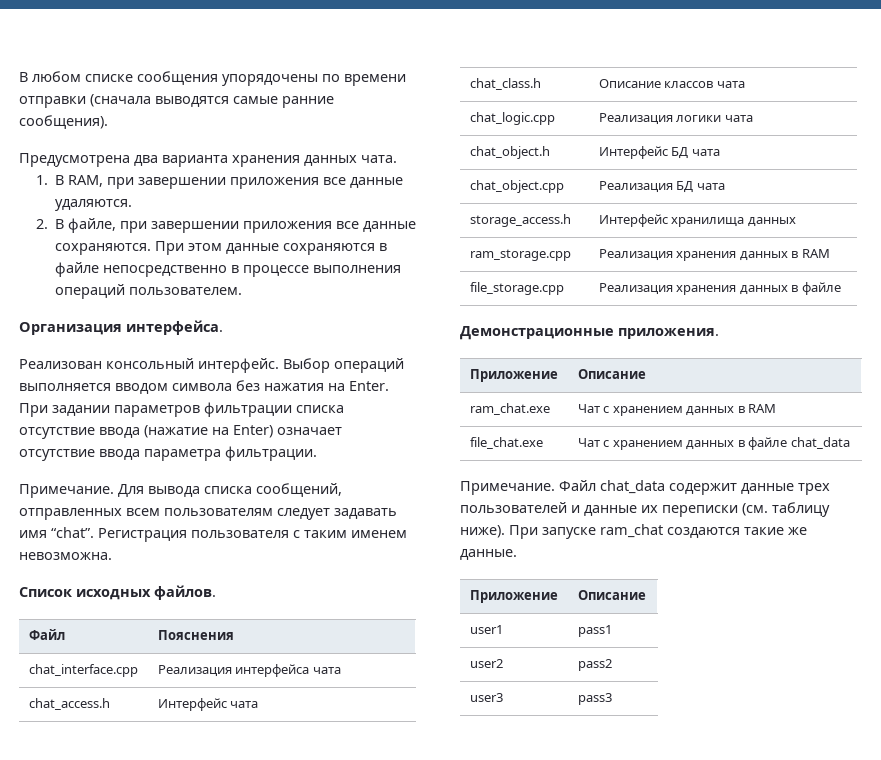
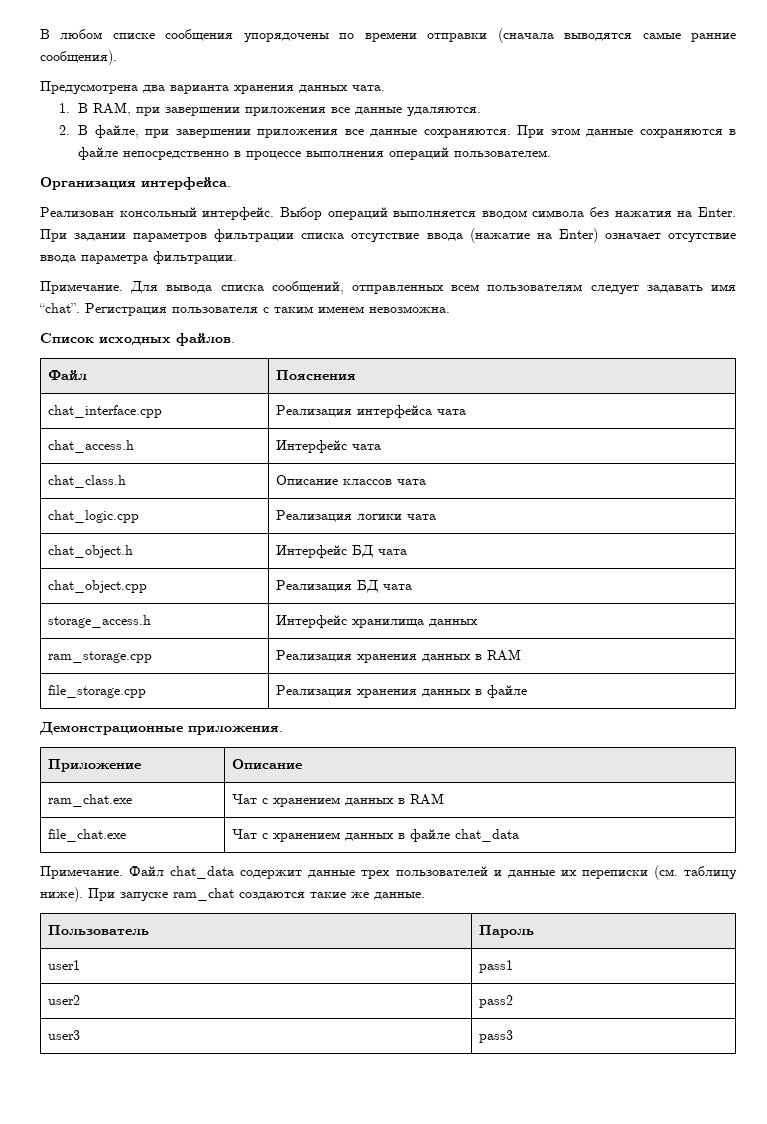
[469,590,558,603] [577,590,646,600] Приложение | Описание -> [47,925,149,935] [478,925,534,938] Пользователь | Пароль

